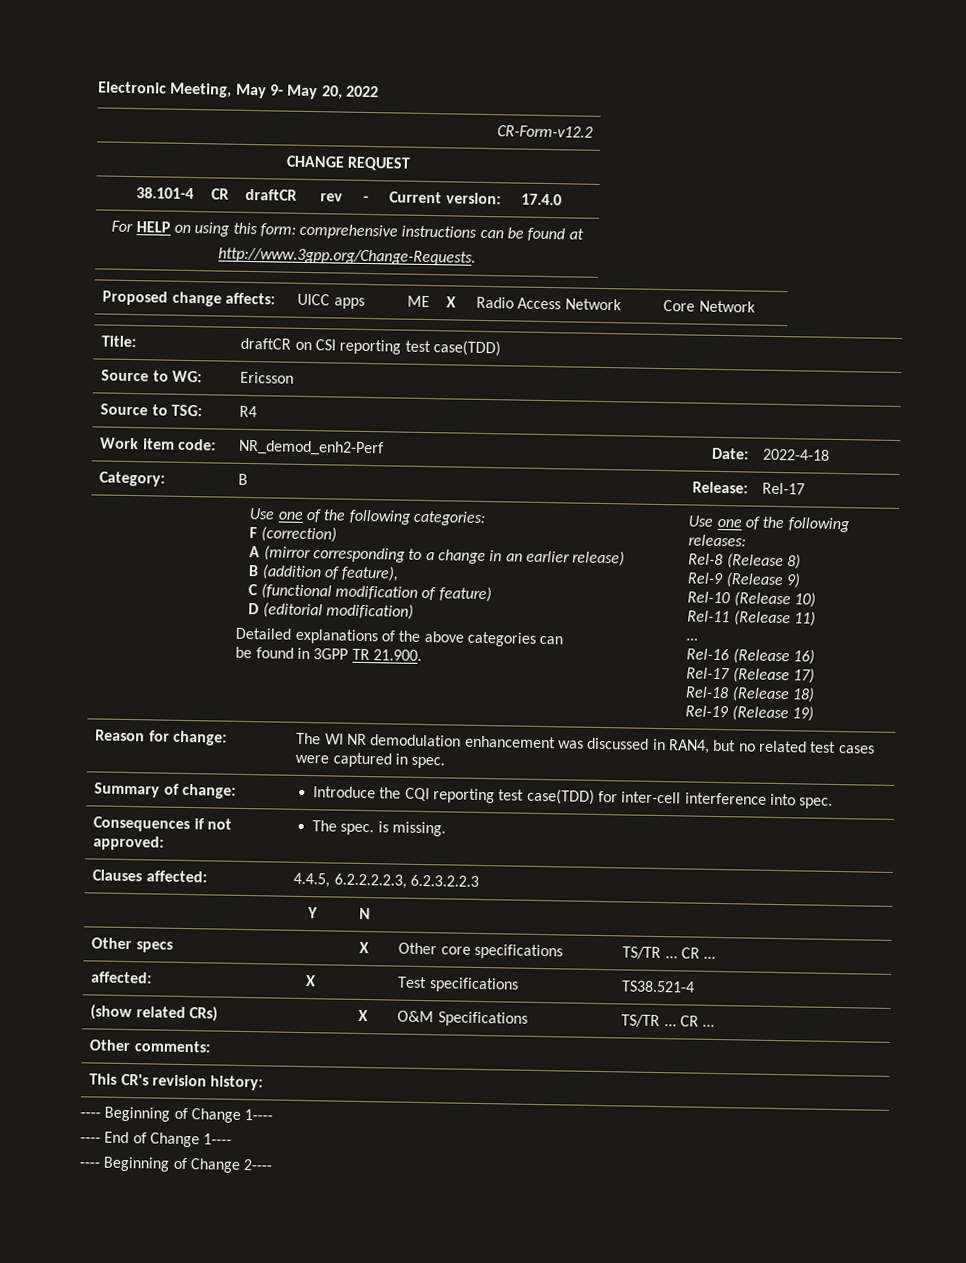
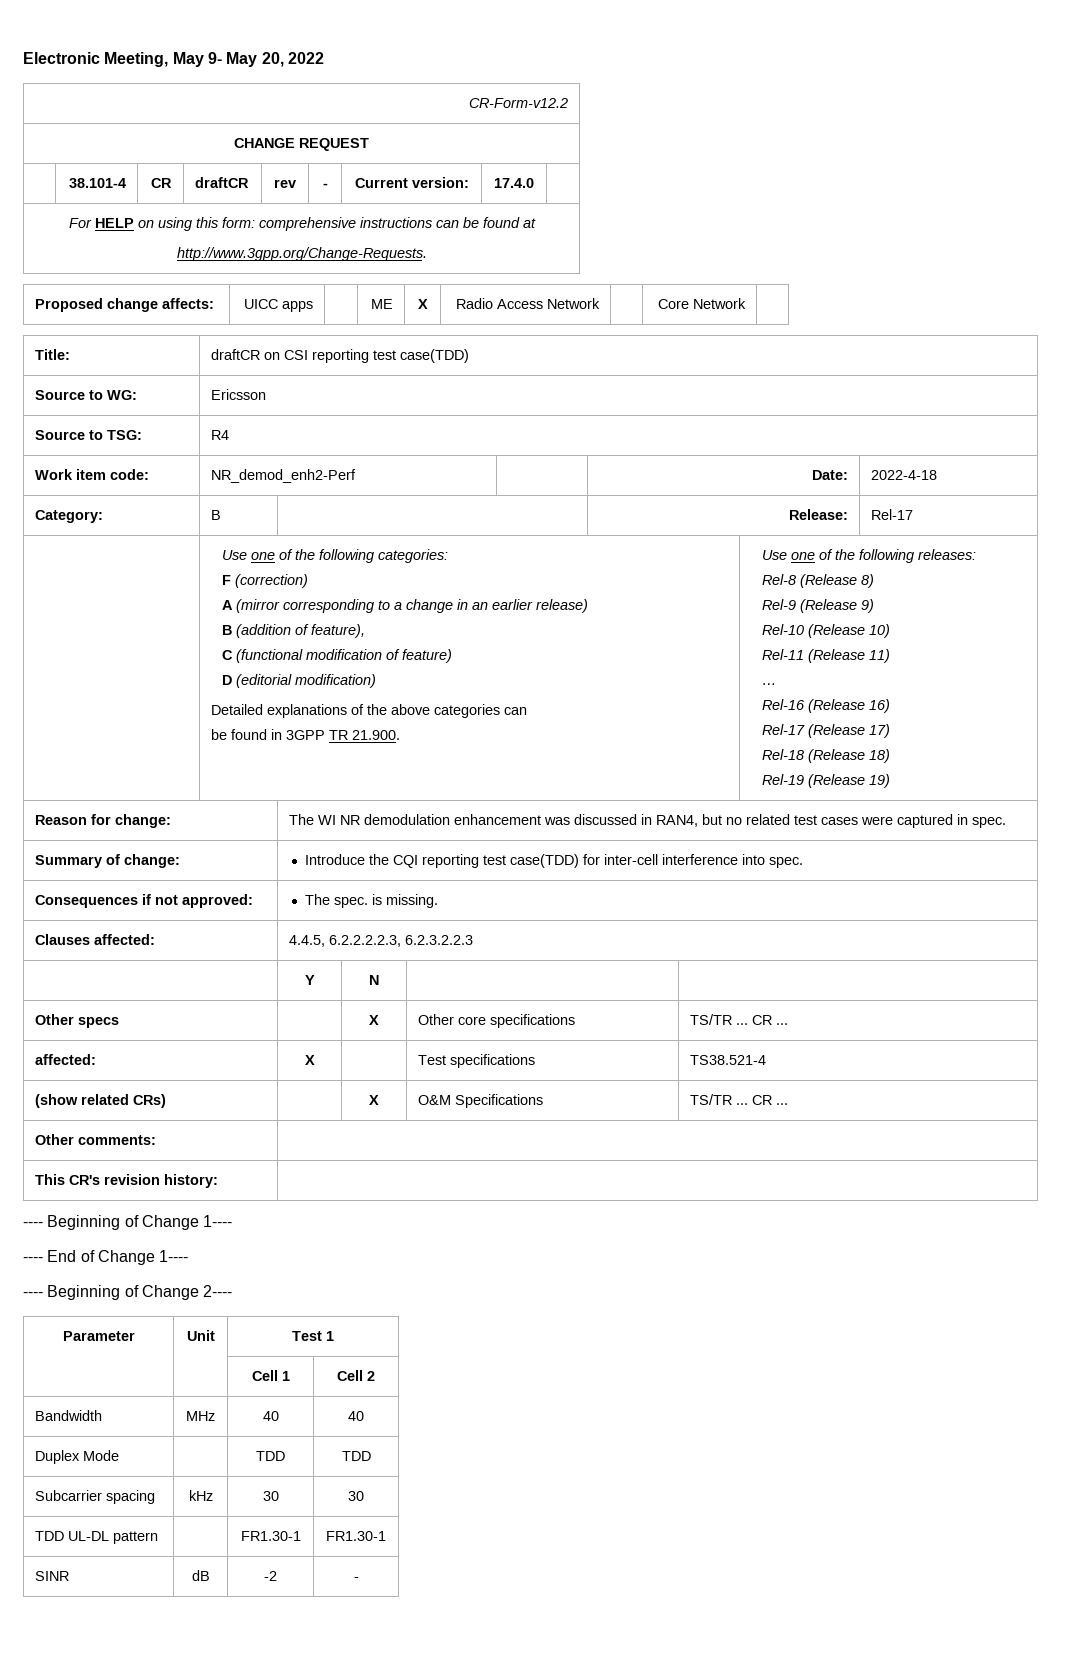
(274, 1165) none -> [62,1331,135,1341] [186,1330,215,1341] [292,1331,334,1341] [251,1370,290,1381] [337,1370,375,1381] [35,1410,103,1421] [186,1411,215,1421] [262,1411,279,1421] [348,1411,364,1421] [35,1450,120,1464] [256,1451,285,1461] [341,1451,371,1461] [35,1490,156,1504] [188,1490,213,1501] [262,1491,279,1501] [348,1491,364,1501] [35,1531,159,1544] [240,1531,301,1541] [326,1531,386,1541] [35,1571,70,1581] [191,1570,210,1581] [264,1571,277,1581] [353,1577,359,1581] // Parameter | Unit | Test 1 // | | Cell 1 | Cell 2 // Bandwidth | MHz | 40 | 40 // Duplex Mode | | TDD | TDD // Subcarrier spacing | kHz | 30 | 30 // TDD UL-DL pattern | | FR1.30-1 | FR1.30-1 // SINR | dB | -2 | -

